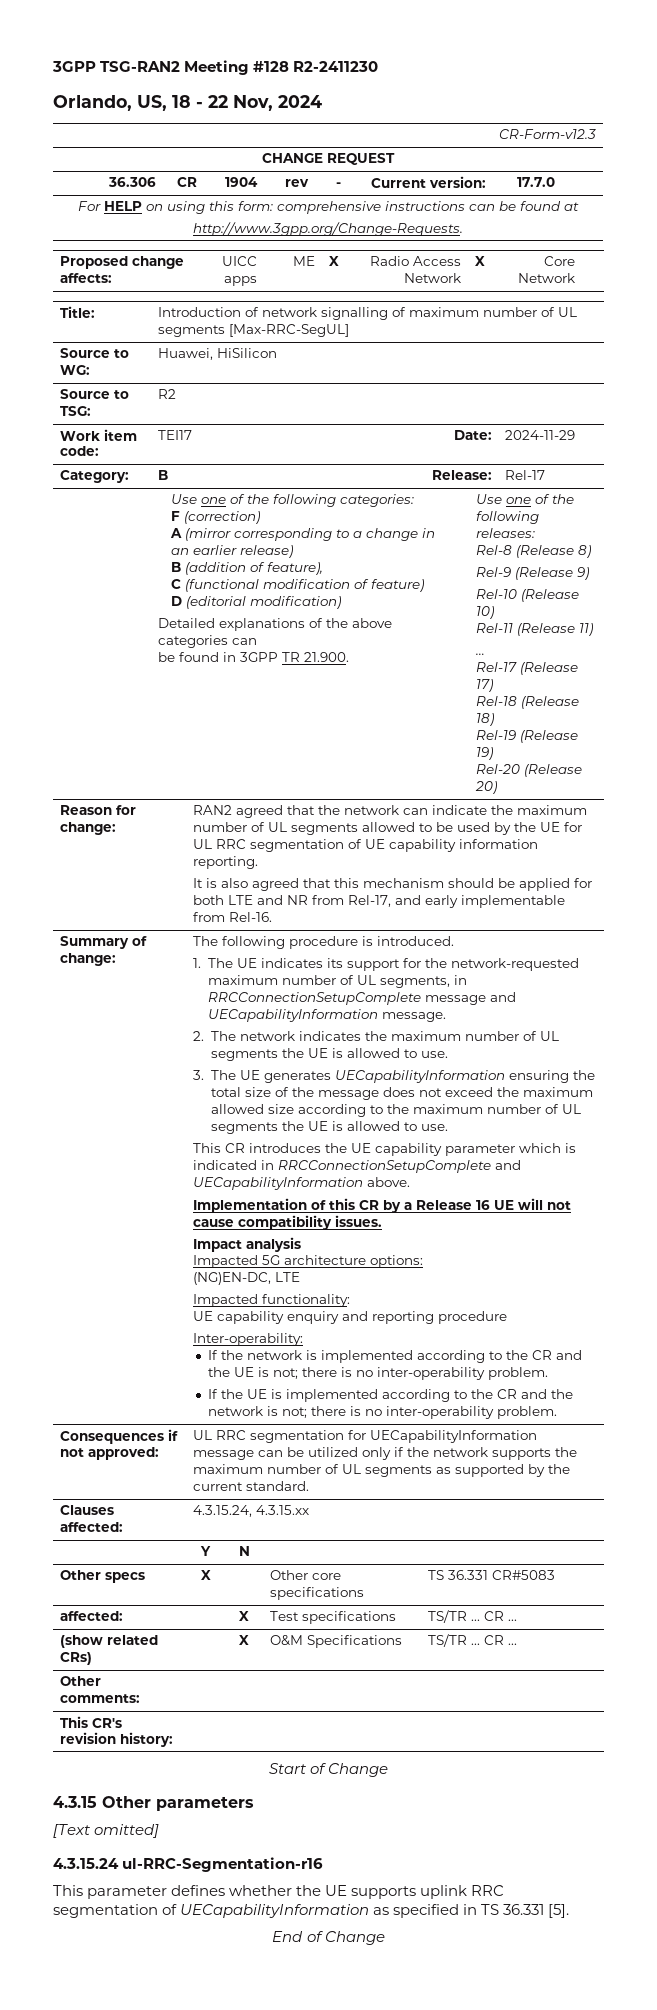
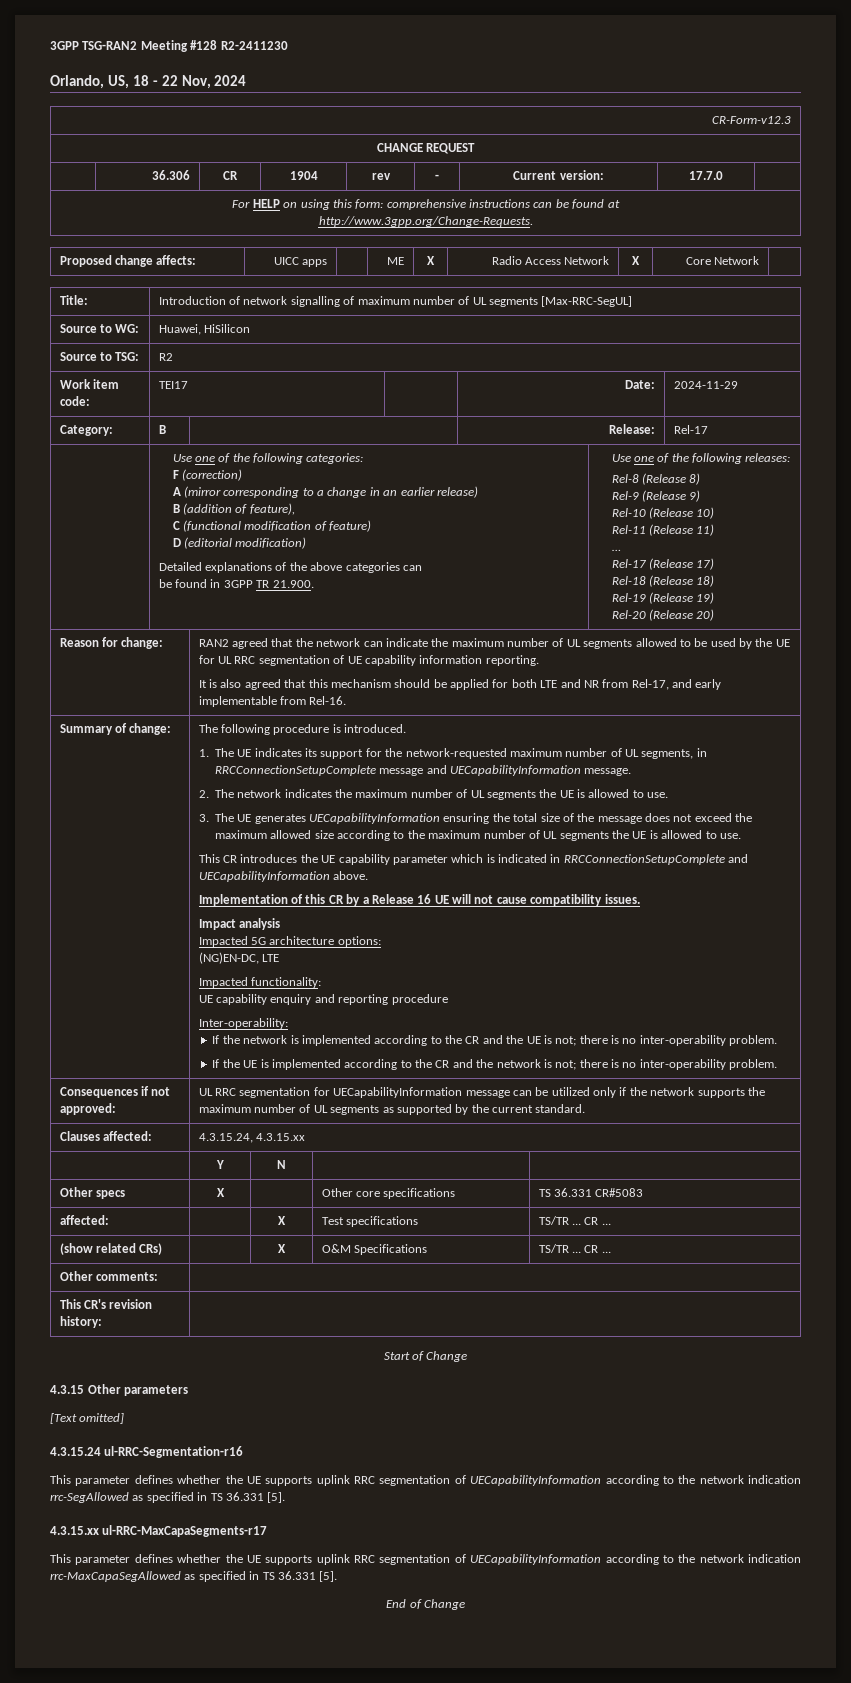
(370, 1911) none -> [605,1475,801,1486] [50,1492,286,1503] [50,1525,268,1537] [50,1554,801,1565] [50,1571,181,1582] according to the network indication rrc-SegAllowed as specified in TS 36.331 [5]. // 4.3.15.xx ul-RRC-MaxCapaSegments-r17 // This parameter defines whether the UE supports uplink RRC segmentation of UECapabilityInformation according to the network indication rrc-MaxCapaSegAllowed

